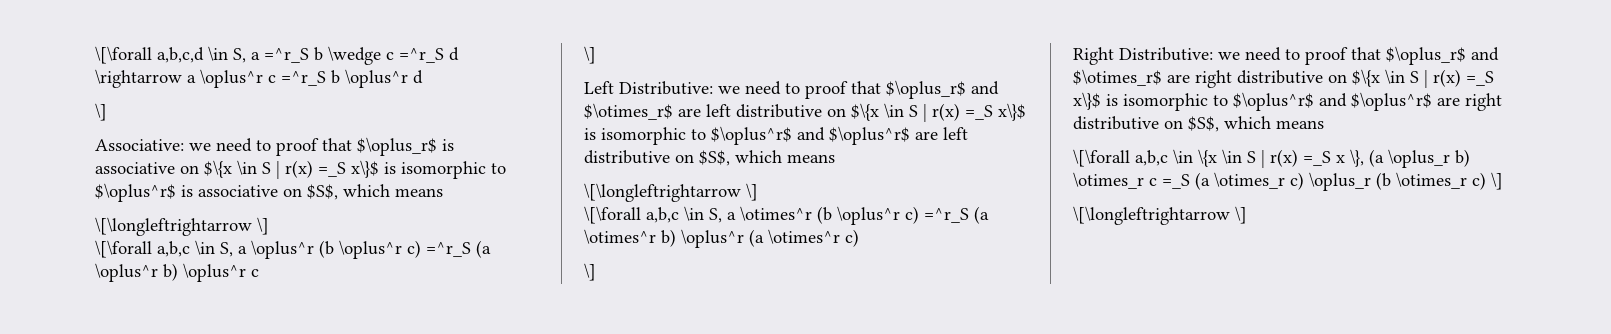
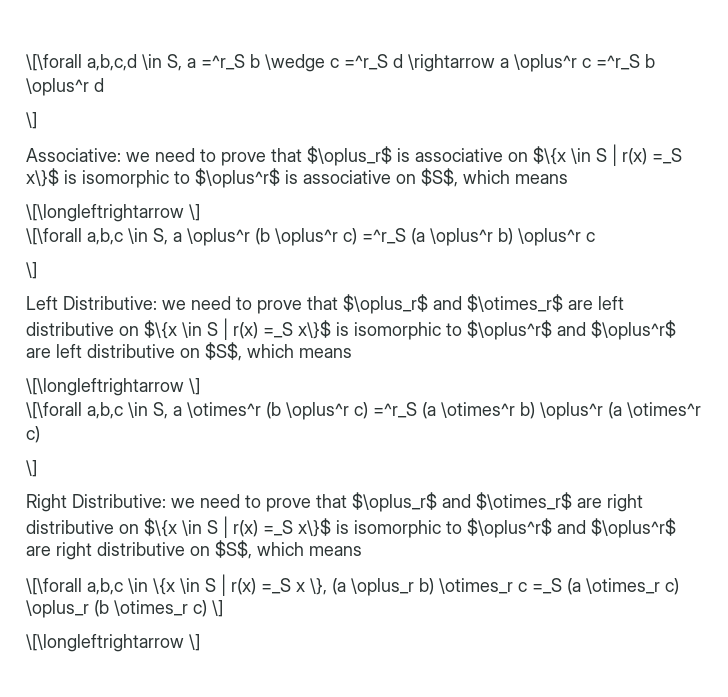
[276,138,319,156] proof -> [221,152,266,166] prove
[805,81,848,99] proof -> [257,300,302,314] prove
[1305,47,1348,65] proof -> [266,498,311,512] prove

